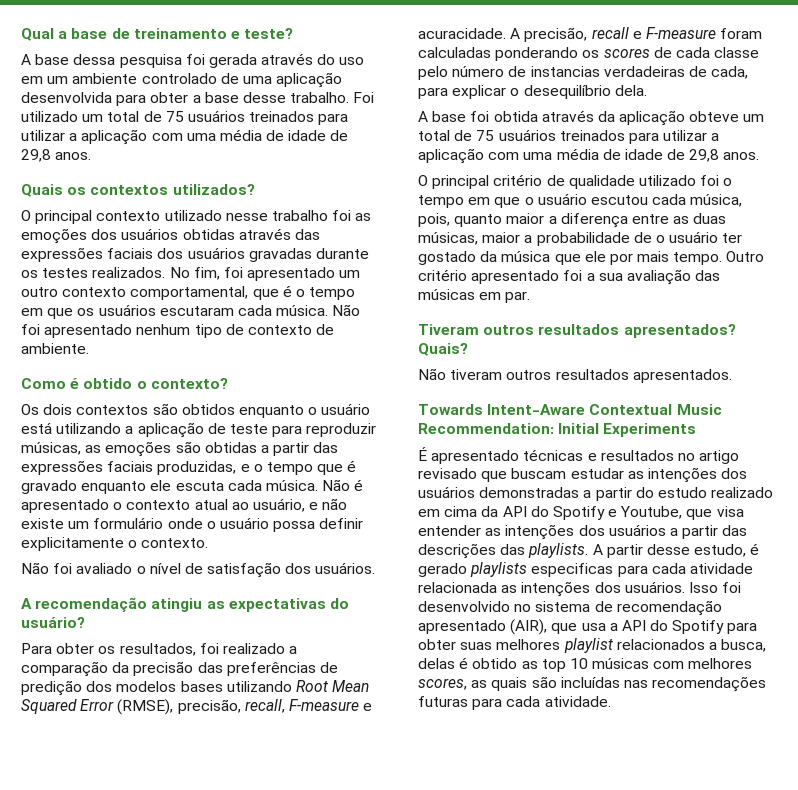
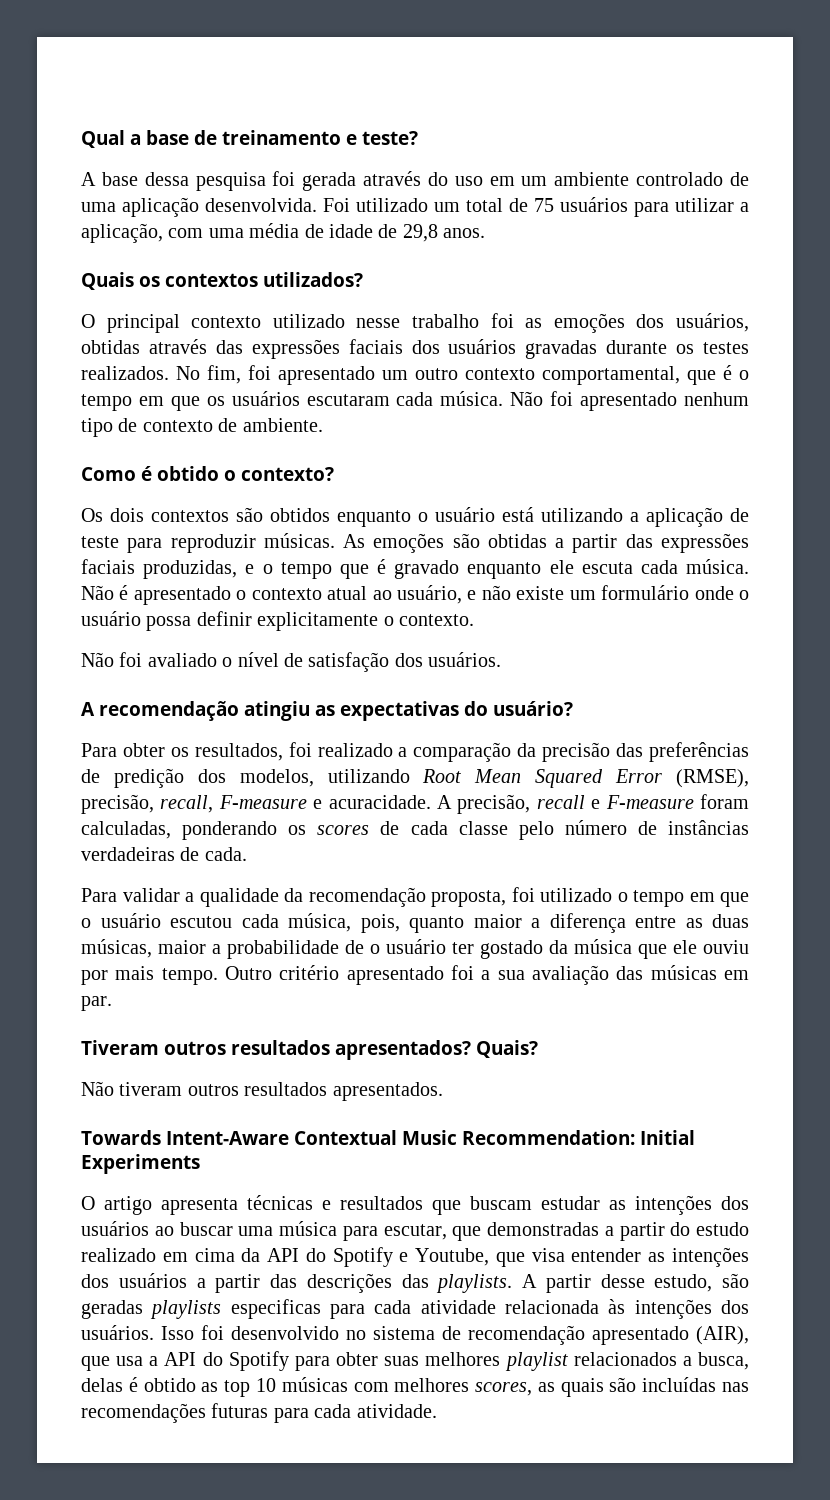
[21,92,350,106] desenvolvida para obter a base desse trabalho. -> [205,198,317,212] desenvolvida.
[249,111,349,125] [21,129,148,145] treinados para utilizar a aplicação -> [634,198,749,217] [81,223,163,243] para utilizar a aplicação,
[121,228,179,240] usuários -> [676,313,750,332] usuários,
[21,442,102,455] músicas, as -> [263,533,366,548] músicas. As
[116,681,223,692] modelos bases -> [239,769,314,787] modelos,
[418,47,491,58] calculadas -> [81,821,171,839] calculadas,
[530,66,600,77] instancias -> [668,820,750,835] instâncias
[711,66,749,79] [418,85,647,99] [418,110,765,126] [418,129,720,144] [418,148,760,164] [418,174,720,189] cada, para explicar o desequilíbrio dela. // A base foi obtida através da aplicação obteve um total de 75 usuários treinados para utilizar a aplicação com uma média de idade de 29,8 anos. // O principal critério de qualidade utilizado foi -> [204,847,247,861] [81,887,612,907] cada. // Para validar a qualidade da recomendação proposta, foi utilizado
(606, 256) none -> [703,940,749,954] ouviu
[418,447,740,464] [418,468,477,479] É apresentado técnicas e resultados no artigo revisado -> [81,1195,423,1215] O artigo apresenta técnicas e resultados
(475, 492) none -> [154,1221,482,1241] ao buscar uma música para escutar, que
[750,543,760,555] [418,563,467,577] é gerado -> [722,1273,749,1288] [81,1300,143,1319] são geradas
[501,585,518,593] as -> [608,1299,626,1314] às

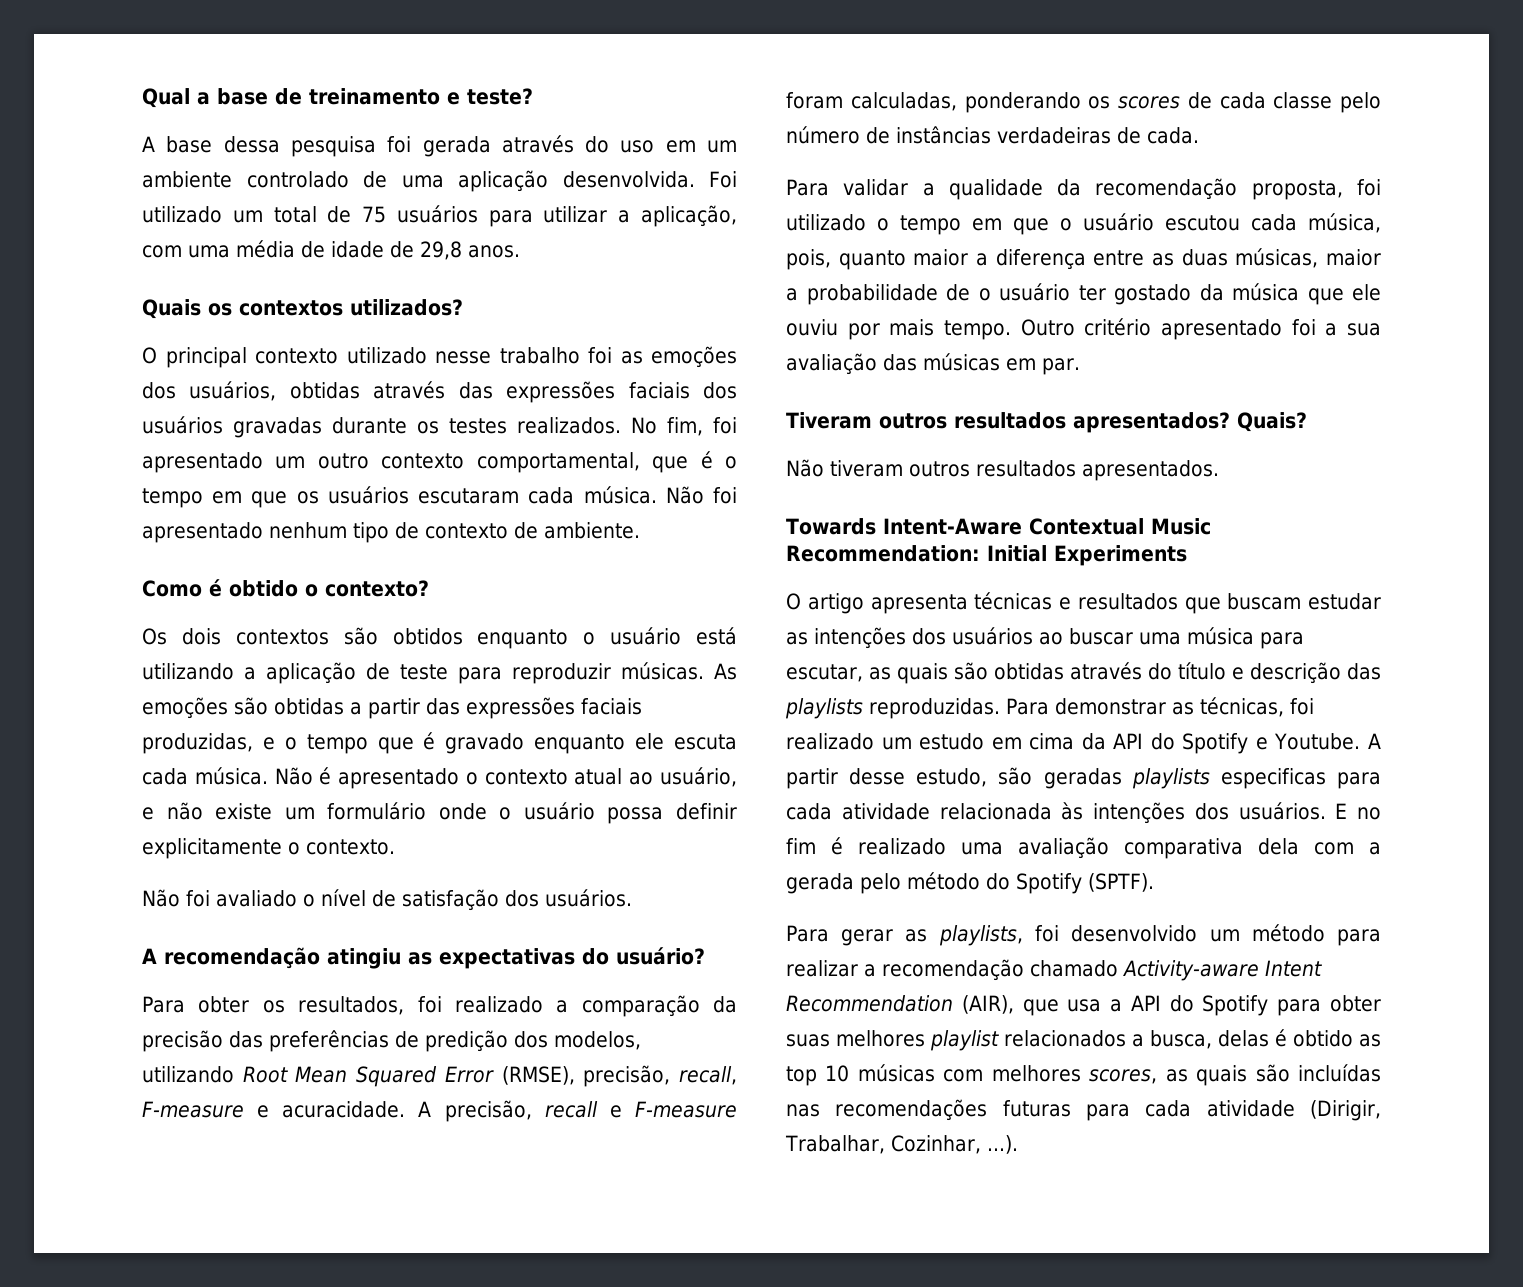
[452,1222,749,1241] [81,1248,156,1262] que demonstradas a partir do estudo realizado -> [869,662,1381,684] [785,697,1314,719] [786,733,985,750] as quais são obtidas através do título e descrição das playlists reproduzidas. Para demonstrar as técnicas, foi realizado um estudo
[415,1247,749,1267] [81,1273,513,1293] Youtube, que visa entender as intenções dos usuários a partir das descrições das playlists. -> [1274,733,1361,750] Youtube.
[161,1325,689,1345] Isso foi desenvolvido no sistema de recomendação apresentado -> [1335,803,1381,820] [786,837,1381,859] [786,872,1154,894] [786,924,1381,946] [786,959,1322,981] [786,995,953,1012] E no fim é realizado uma avaliação comparativa dela com a gerada pelo método do Spotify (SPTF). // Para gerar as playlists, foi desenvolvido um método para realizar a recomendação chamado Activity-aware Intent Recommendation
[356,1404,437,1418] atividade. -> [1206,1100,1381,1121] [785,1135,1018,1154] atividade (Dirigir, Trabalhar, Cozinhar, ...).

